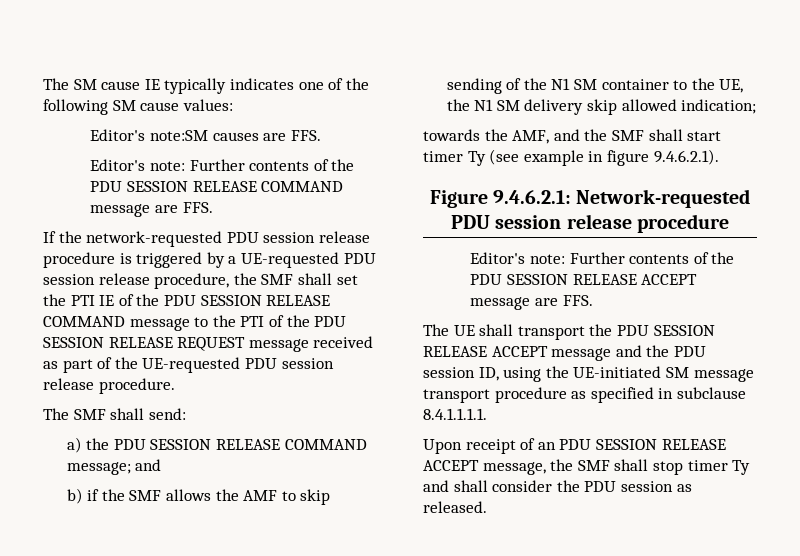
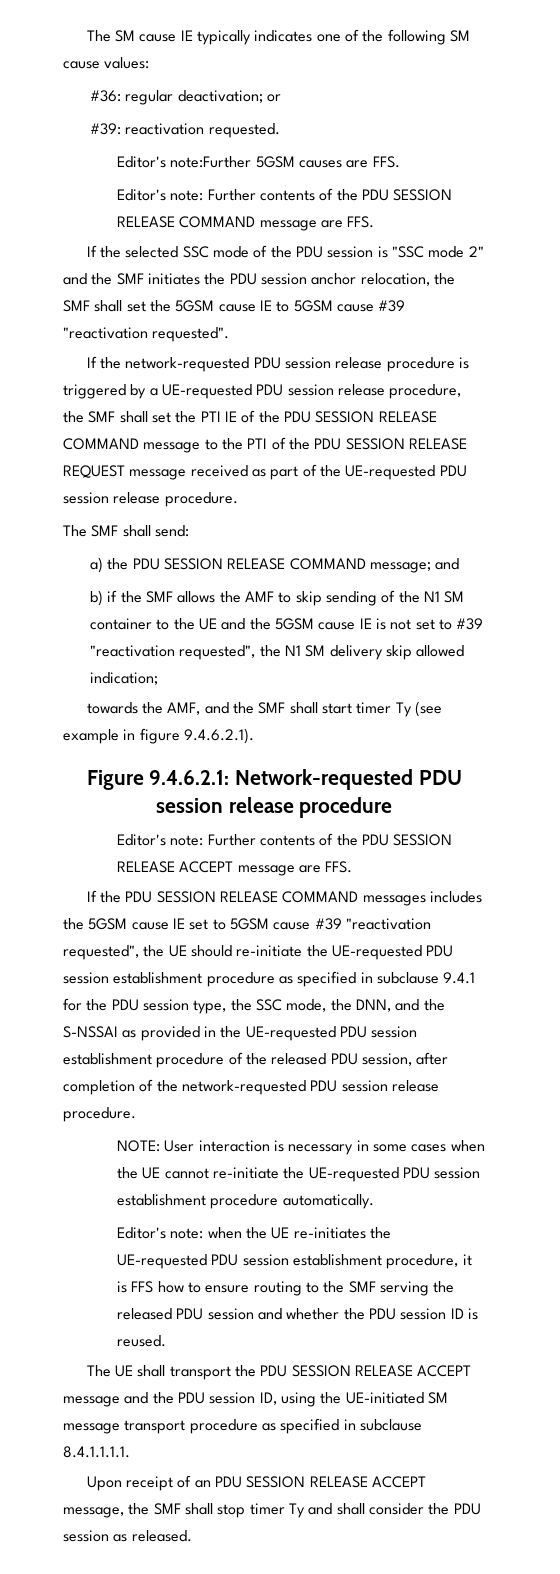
[90,129,208,141] // Editor's note:SM -> [89,90,281,105] [89,123,280,138] [116,156,295,168] // #36: regular deactivation; or // #39: reactivation requested. // Editor's note:Further 5GSM
(213, 207) none -> [86,245,484,258] [63,273,455,286] [63,300,406,312] [63,327,230,342] // If the selected SSC mode of the PDU session is "SSC mode 2" and the SMF initiates the PDU session anchor relocation, the SMF shall set the 5GSM cause IE to 5GSM cause #39 "reactivation requested".
[719,79,744,93] UE, -> [198,618,484,630] [89,645,256,660] UE and the 5GSM cause IE is not set to #39 "reactivation requested",
(593, 300) none -> [86,890,483,906] [63,918,431,930] [63,945,454,960] [63,971,476,987] [63,998,445,1014] [63,1026,418,1041] [63,1052,449,1068] [63,1079,439,1095] [63,1107,136,1122] [116,1140,485,1155] [116,1167,481,1182] [116,1194,374,1209] [116,1227,391,1239] [116,1254,472,1269] [116,1281,455,1296] [116,1308,478,1320] [116,1335,166,1347] // If the PDU SESSION RELEASE COMMAND messages includes the 5GSM cause IE set to 5GSM cause #39 "reactivation requested", the UE should re-initiate the UE-requested PDU session establishment procedure as specified in subclause 9.4.1 for the PDU session type, the SSC mode, the DNN, and the S-NSSAI as provided in the UE-requested PDU session establishment procedure of the released PDU session, after completion of the network-requested PDU session release procedure. // NOTE: User interaction is necessary in some cases when the UE cannot re-initiate the UE-requested PDU session establishment procedure automatically. // Editor's note: when the UE re-initiates the UE-requested PDU session establishment procedure, it is FFS how to ensure routing to the SMF serving the released PDU session and whether the PDU session ID is reused.

